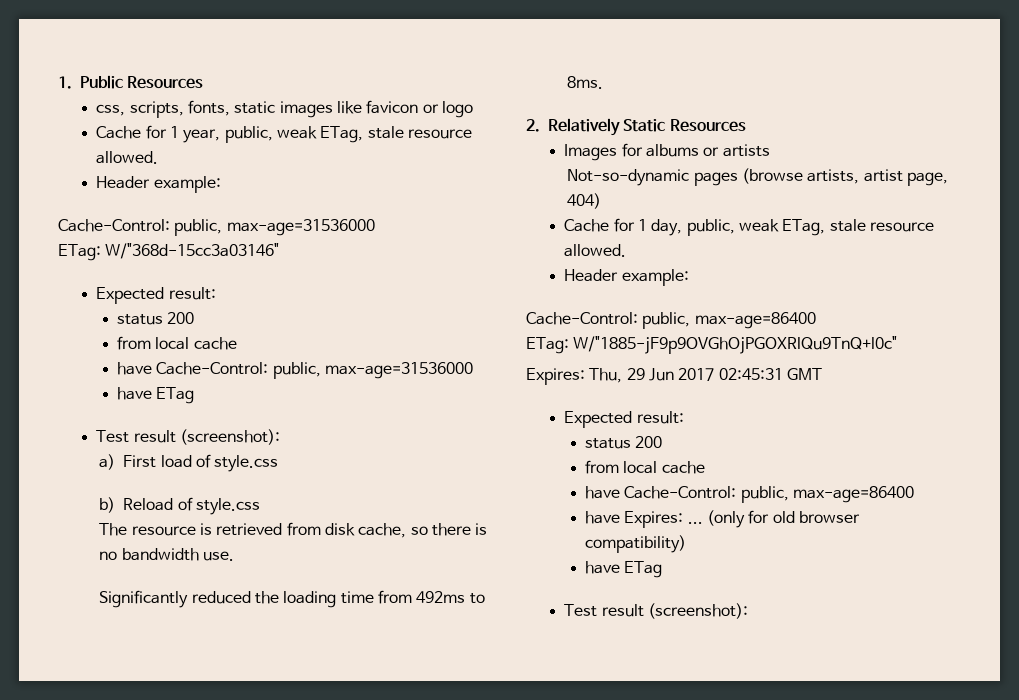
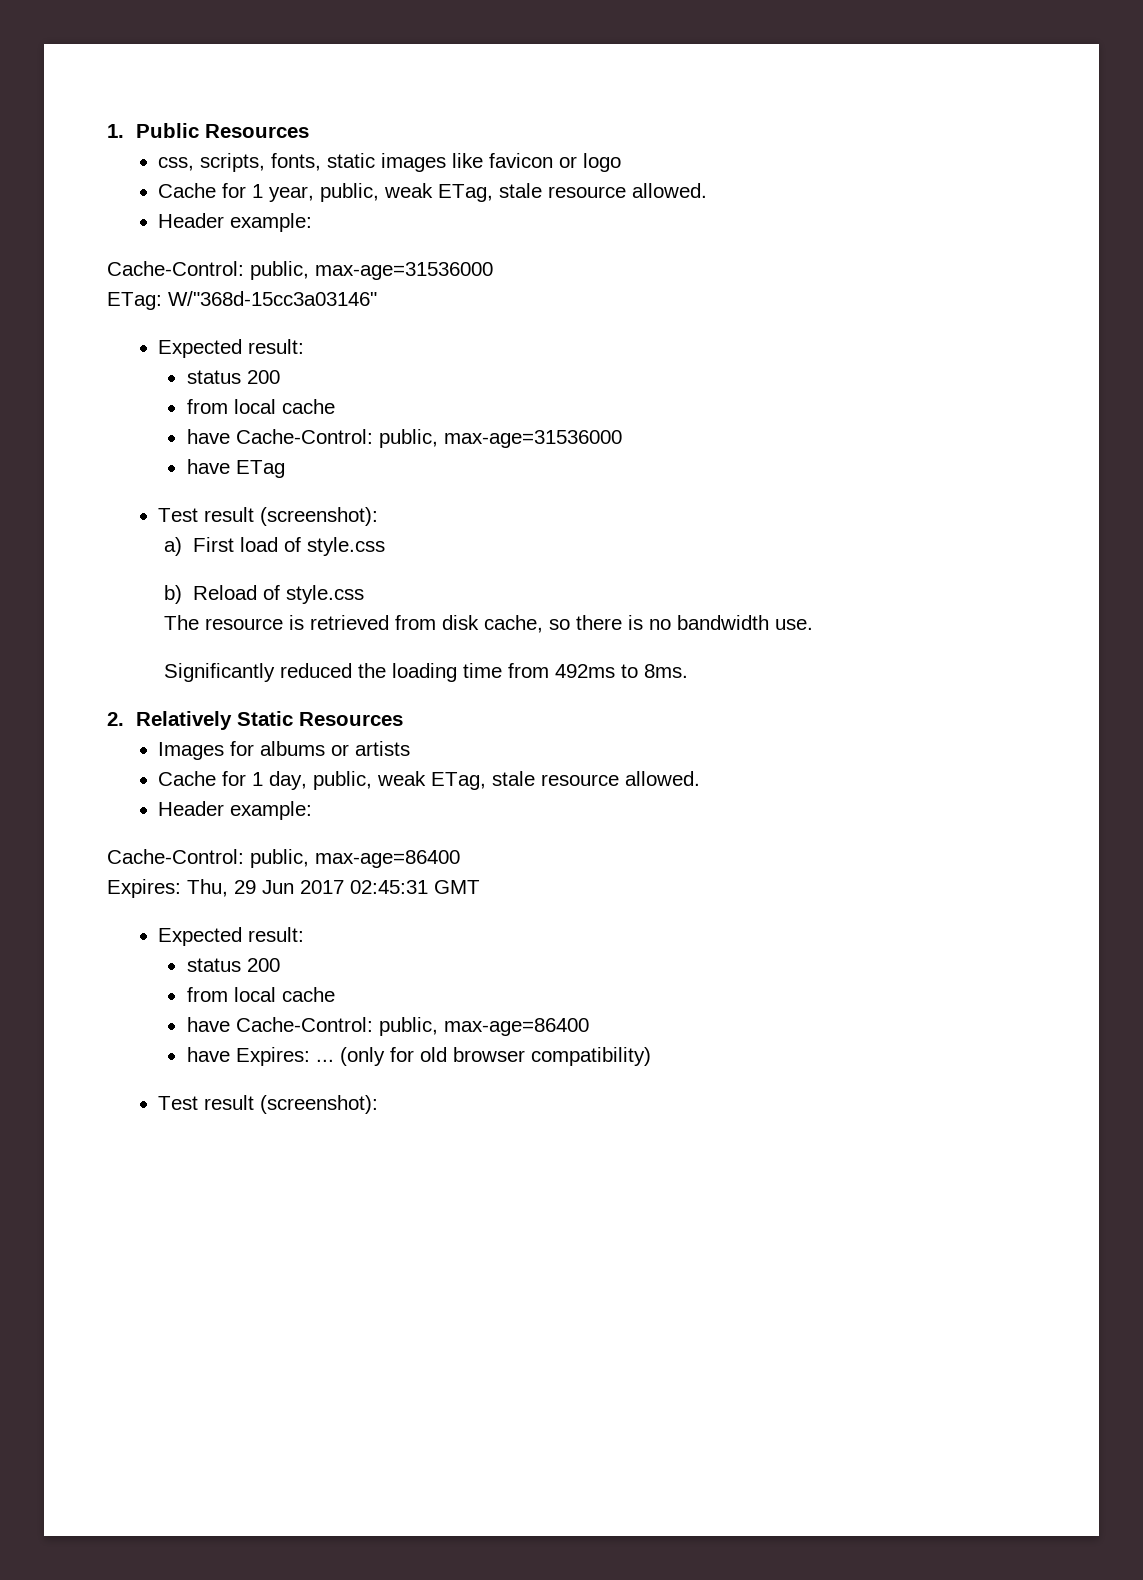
[567,168,948,186] [567,193,602,209] // Not-so-dynamic pages (browse artists, artist page, 404) -> (411, 748) none
[526,336,898,354] // ETag: W/"1885-jF9p9OVGhOjPGOXRlQu9TnQ+l0c" -> (460, 859) none
[584,561,663,578] // have ETag -> (651, 1056) none

